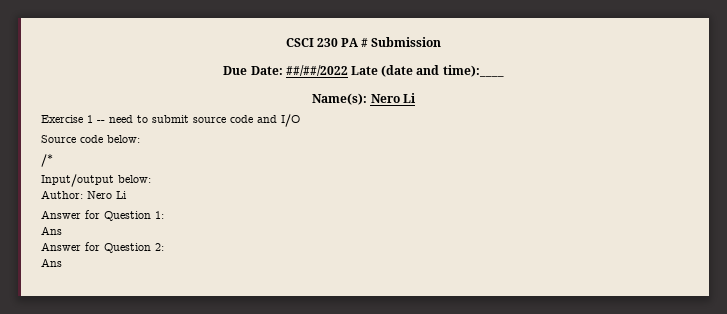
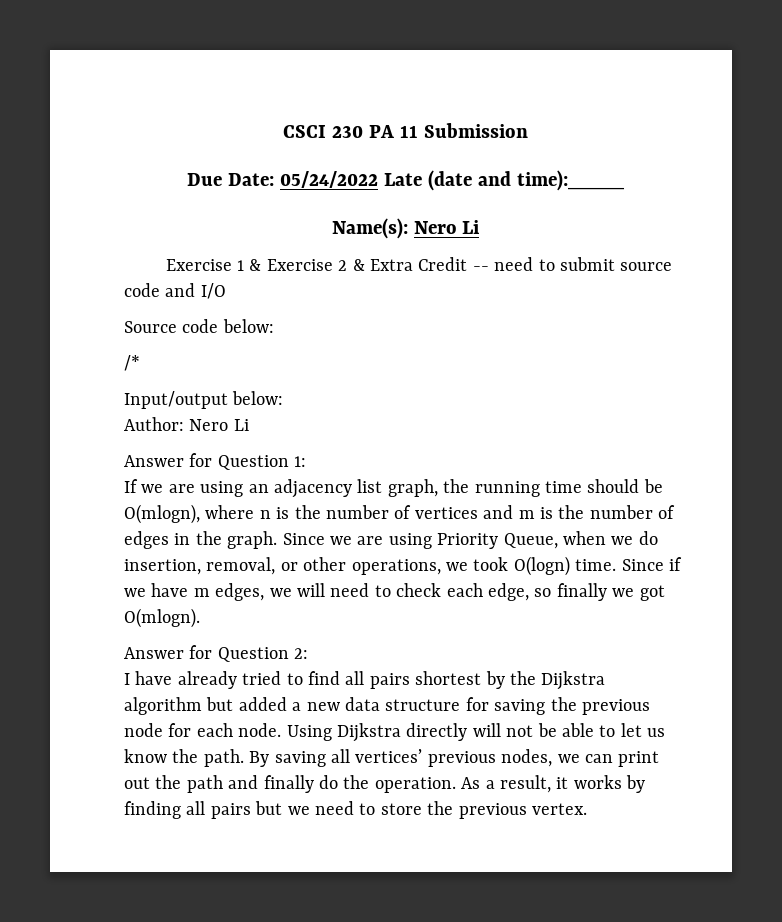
[361,38,369,47] # -> [399,125,418,138] 11
[285,65,348,76] ##/##/2022 -> [280,171,379,188] 05/24/2022
(93, 119) none -> [249,257,468,271] & Exercise 2 & Extra Credit
[41,226,62,235] [41,242,164,253] [41,258,62,267] Ans // Answer for Question 2: // Ans -> [124,479,663,498] [124,504,676,524] [124,531,658,549] [124,556,682,576] [124,583,665,601] [124,608,200,628] [124,645,309,662] [124,671,606,690] [124,697,650,715] [124,723,666,742] [124,749,660,767] [124,775,646,793] [124,801,587,819] If we are using an adjacency list graph, the running time should be O(mlogn), where n is the number of vertices and m is the number of edges in the graph. Since we are using Priority Queue, when we do insertion, removal, or other operations, we took O(logn) time. Since if we have m edges, we will need to check each edge, so finally we got O(mlogn). // Answer for Question 2: // I have already tried to find all pairs shortest by the Dijkstra algorithm but added a new data structure for saving the previous node for each node. Using Dijkstra directly will not be able to let us know the path. By saving all vertices’ previous nodes, we can print out the path and finally do the operation. As a result, it works by finding all pairs but we need to store the previous vertex.

